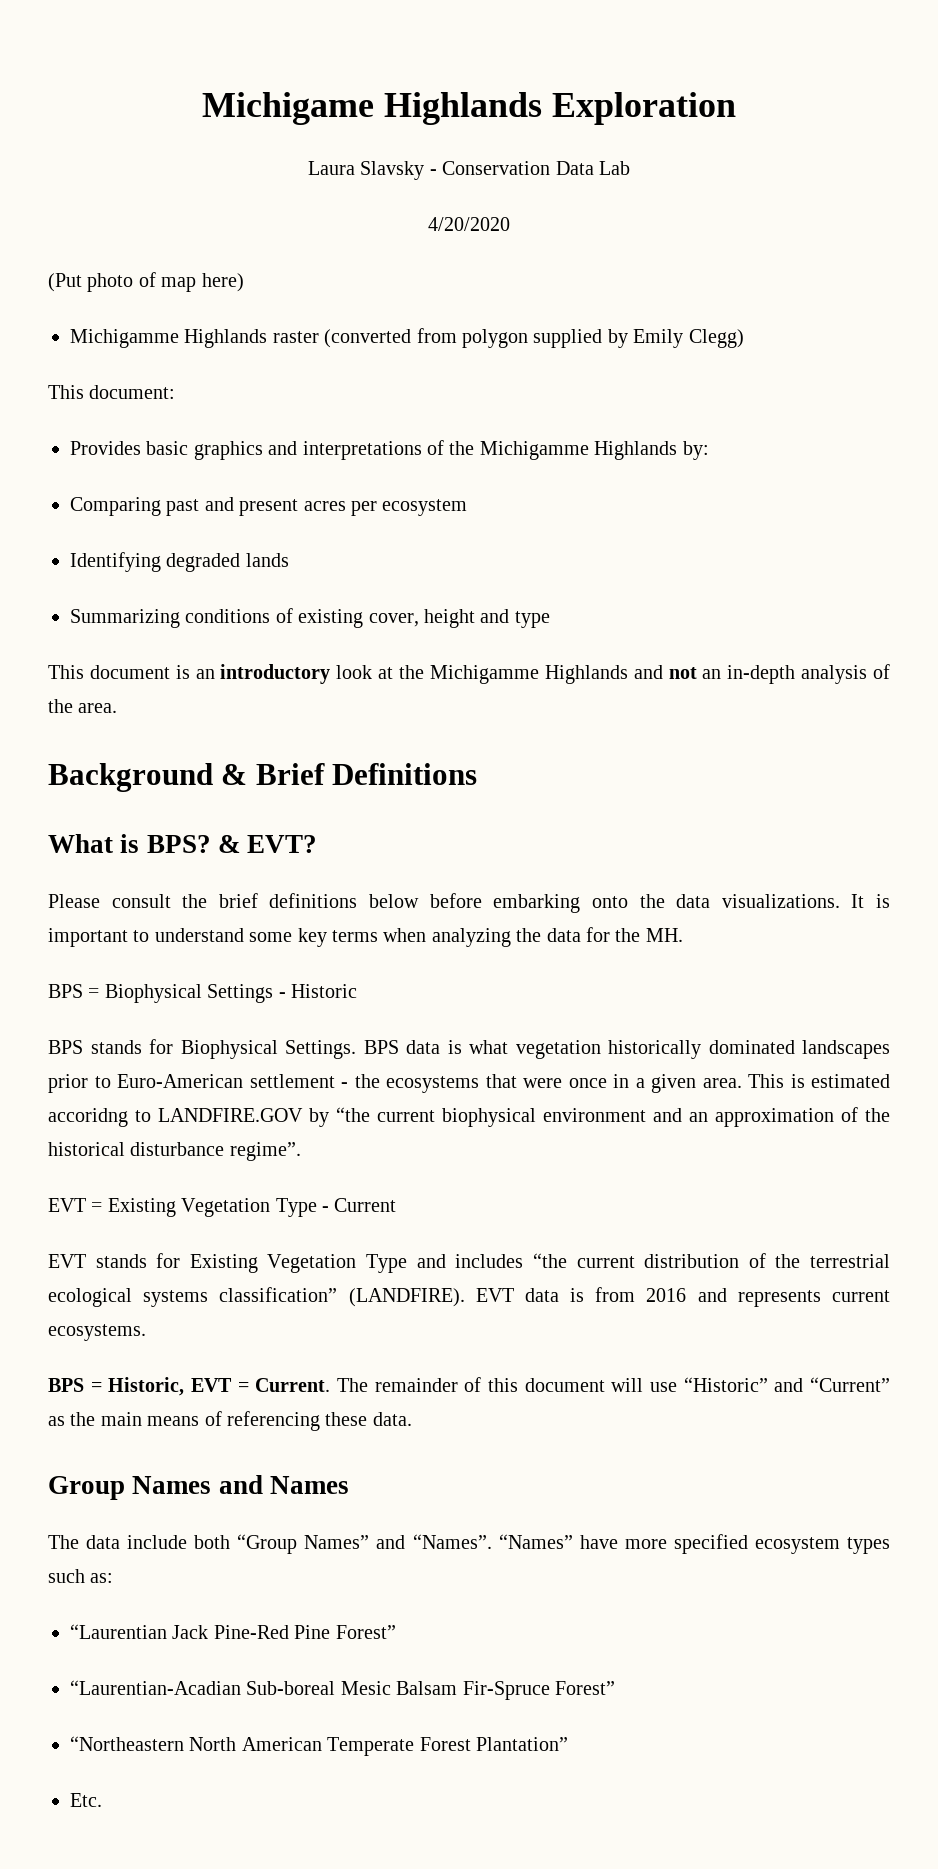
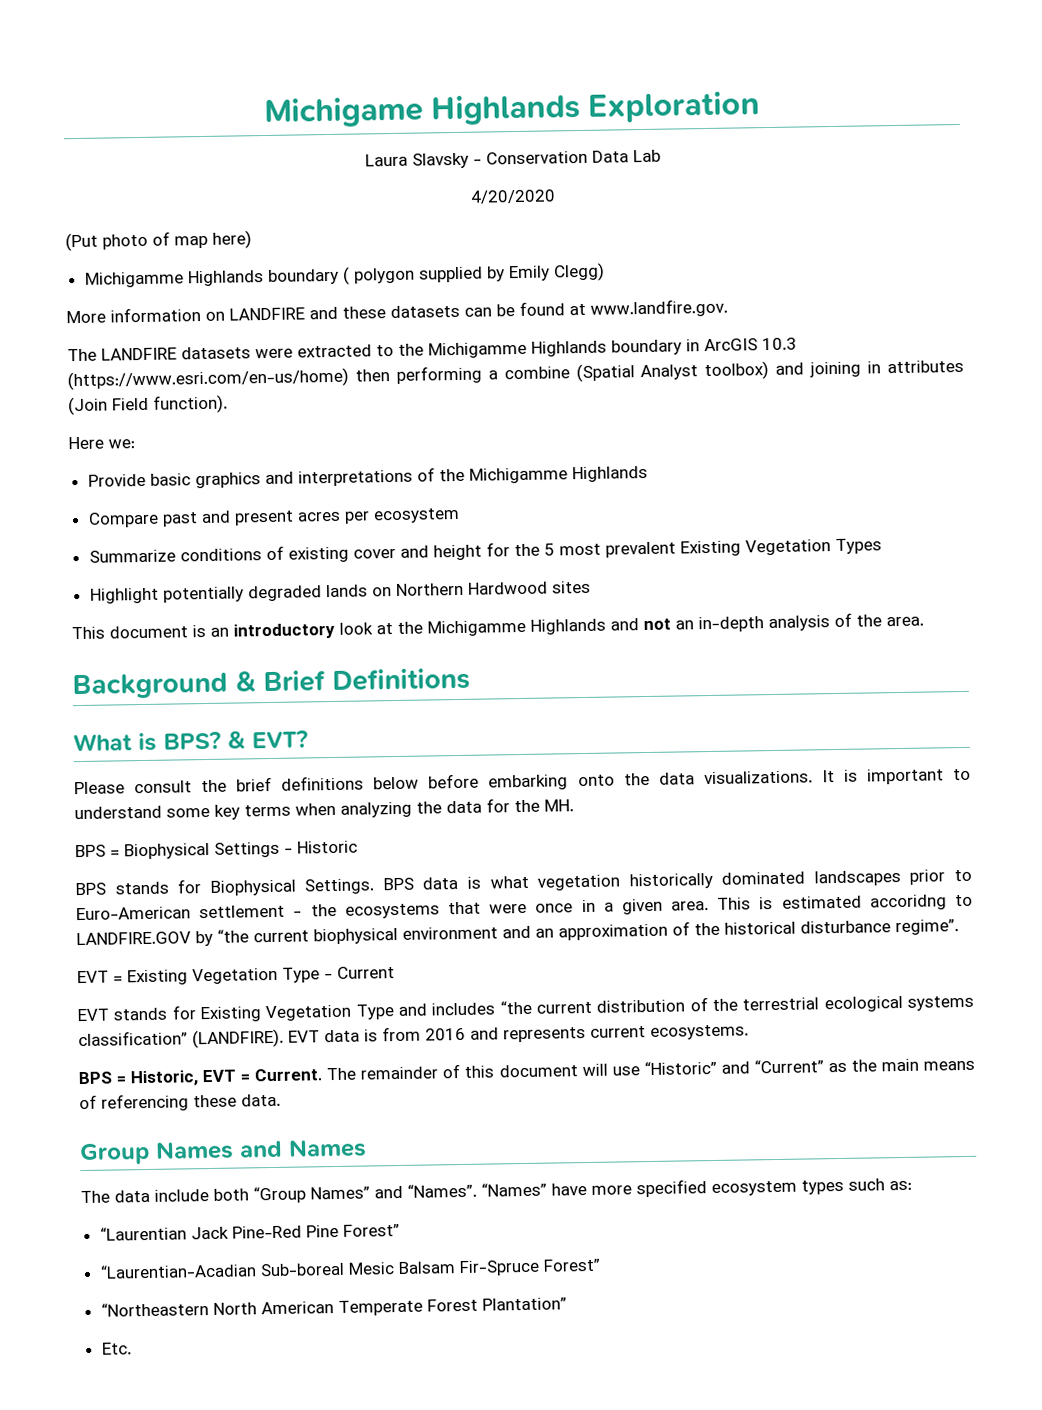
[272,328,457,348] raster (converted from -> [267,266,350,285] boundary (
[48,385,176,399] [70,441,141,455] This document: // Provides -> [66,298,728,324] [67,337,797,362] [67,359,964,391] [68,394,228,416] [68,436,135,450] [87,473,146,487] More information on LANDFIRE and these datasets can be found at www.landfire.gov. // The LANDFIRE datasets were extracted to the Michigamme Highlands boundary in ArcGIS 10.3 (https://www.esri.com/en-us/home) then performing a combine (Spatial Analyst toolbox) and joining in attributes (Join Field function). // Here we: // Provide
[682,441,709,460] [70,497,161,516] by: // Comparing -> [87,511,159,528] // Compare
[70,552,289,572] [70,608,550,628] Identifying degraded lands // Summarizing conditions of existing cover, height and type -> [88,538,882,563] [89,580,591,604] Summarize conditions of existing cover and height for the 5 most prevalent Existing Vegetation Types // Highlight potentially degraded lands on Northern Hardwood sites

